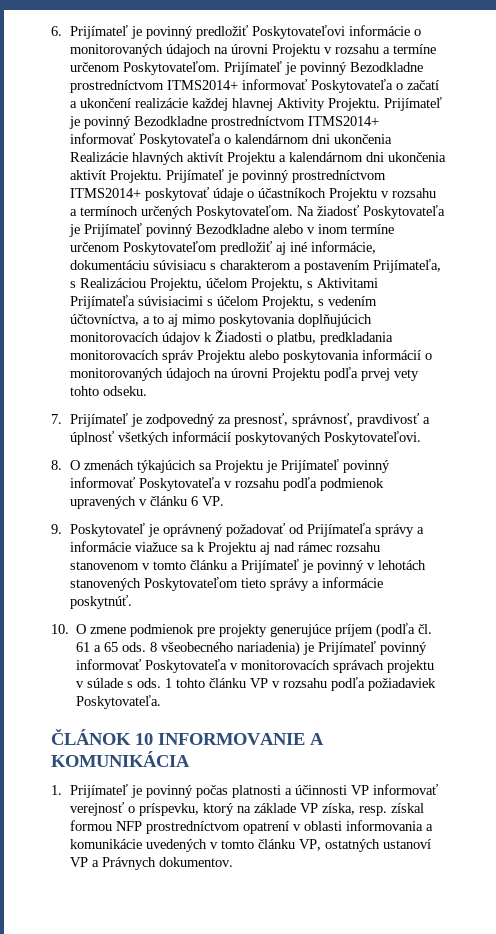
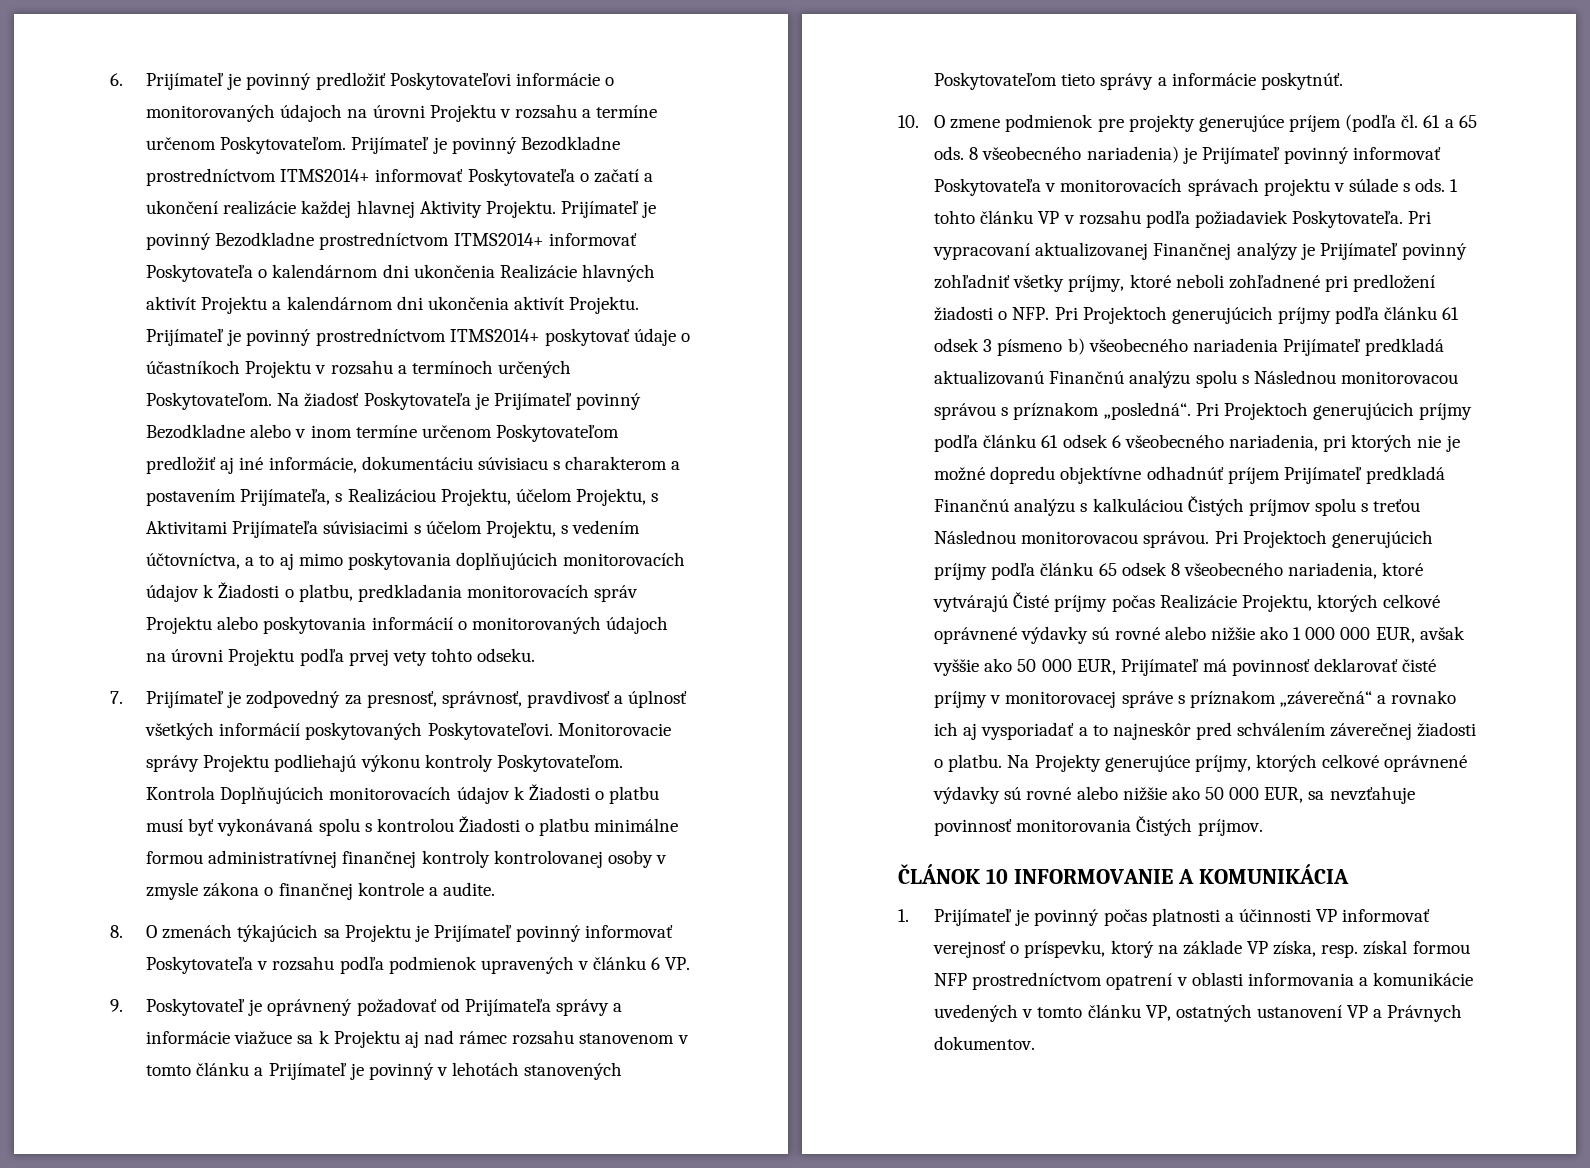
(421, 438) none -> [557,723,671,736] [146,754,623,772] [146,784,660,804] [146,816,679,836] [146,850,667,868] [146,882,495,900] Monitorovacie správy Projektu podliehajú výkonu kontroly Poskytovateľom. Kontrola Doplňujúcich monitorovacích údajov k Žiadosti o platbu musí byť vykonávaná spolu s kontrolou Žiadosti o platbu minimálne formou administratívnej finančnej kontroly kontrolovanej osoby v zmysle zákona o finančnej kontrole a audite.
(162, 702) none -> [1408,211,1432,224] [933,242,1467,260] [934,274,1436,292] [934,306,1460,324] [934,338,1445,356] [934,370,1458,388] [934,402,1473,420] [934,434,1460,452] [934,466,1445,484] [934,496,1421,516] [934,530,1433,548] [934,562,1424,580] [933,592,1441,612] [934,626,1465,644] [933,658,1437,676] [934,690,1457,708] [934,722,1477,740] [934,754,1468,772] [933,786,1415,804] [934,816,1263,836] Pri vypracovaní aktualizovanej Finančnej analýzy je Prijímateľ povinný zohľadniť všetky príjmy, ktoré neboli zohľadnené pri predložení žiadosti o NFP. Pri Projektoch generujúcich príjmy podľa článku 61 odsek 3 písmeno b) všeobecného nariadenia Prijímateľ predkladá aktualizovanú Finančnú analýzu spolu s Následnou monitorovacou správou s príznakom „posledná“. Pri Projektoch generujúcich príjmy podľa článku 61 odsek 6 všeobecného nariadenia, pri ktorých nie je možné dopredu objektívne odhadnúť príjem Prijímateľ predkladá Finančnú analýzu s kalkuláciou Čistých príjmov spolu s treťou Následnou monitorovacou správou. Pri Projektoch generujúcich príjmy podľa článku 65 odsek 8 všeobecného nariadenia, ktoré vytvárajú Čisté príjmy počas Realizácie Projektu, ktorých celkové oprávnené výdavky sú rovné alebo nižšie ako 1 000 000 EUR, avšak vyššie ako 50 000 EUR, Prijímateľ má povinnosť deklarovať čisté príjmy v monitorovacej správe s príznakom „záverečná“ a rovnako ich aj vysporiadať a to najneskôr pred schválením záverečnej žiadosti o platbu. Na Projekty generujúce príjmy, ktorých celkové oprávnené výdavky sú rovné alebo nižšie ako 50 000 EUR, sa nevzťahuje povinnosť monitorovania Čistých príjmov.
[382,839,431,849] ustanoví -> [1256,1005,1342,1018] ustanovení

